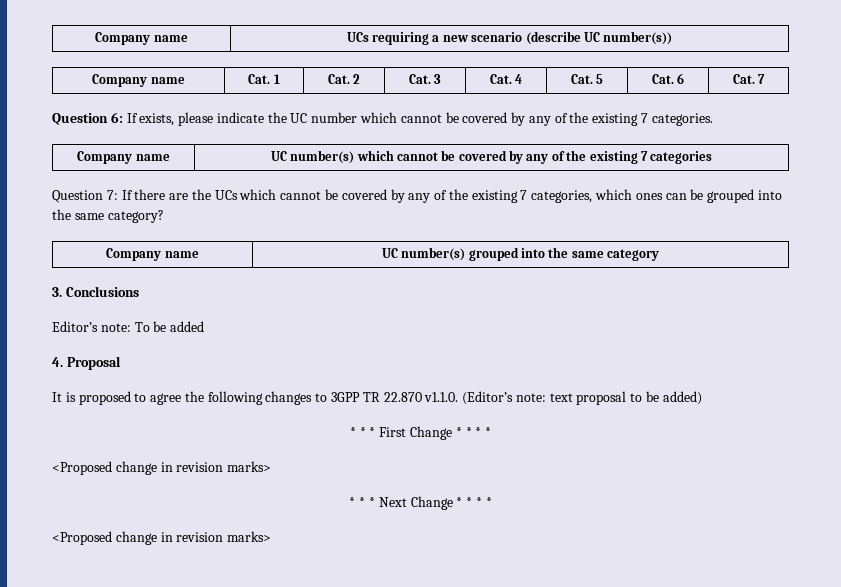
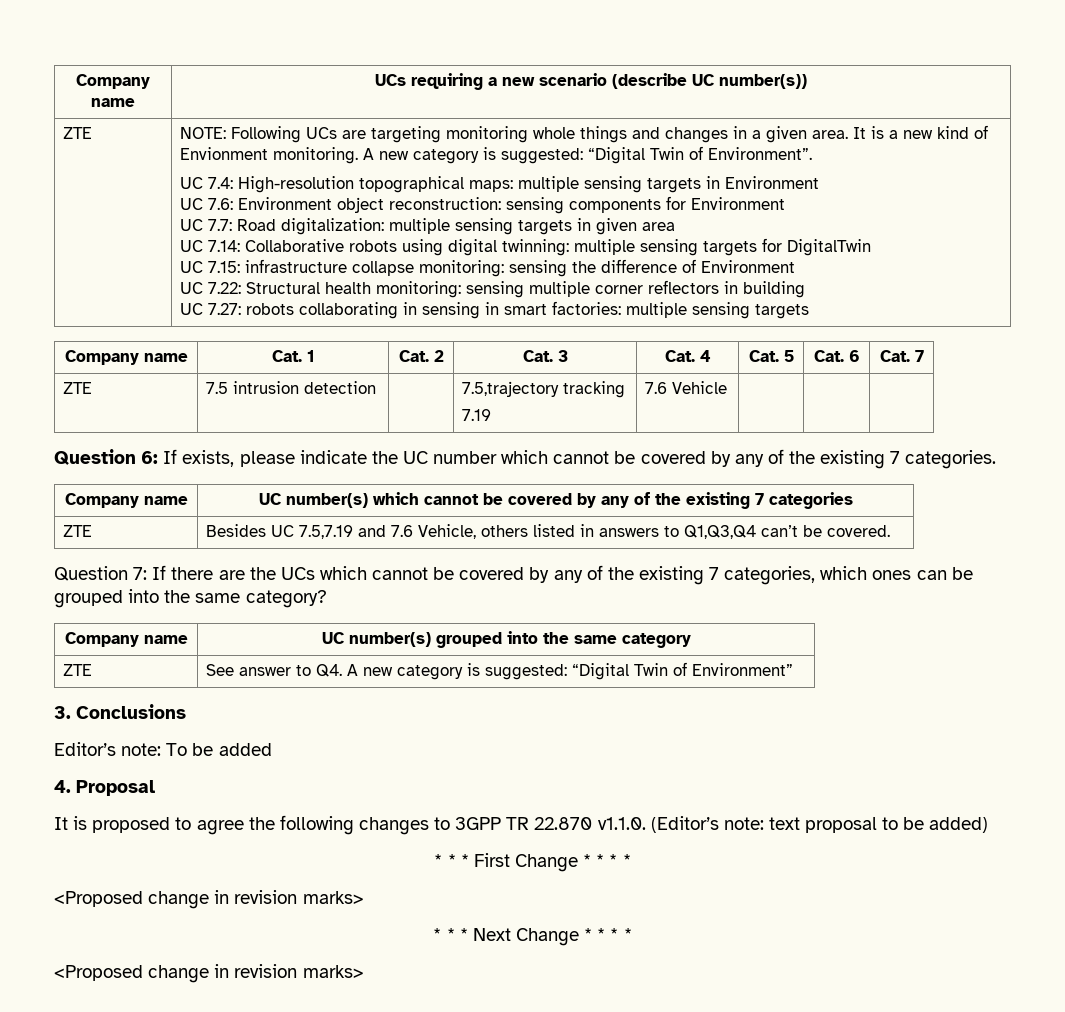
(673, 38) none -> [63,127,93,139] [180,125,989,143] [180,146,813,164] [180,176,820,193] [180,196,786,214] [180,218,676,235] [180,238,872,256] [180,259,796,277] [180,280,806,298] [180,301,810,319] // ZTE | NOTE: Following UCs are targeting monitoring whole things and changes in a given area. It is a new kind of Envionment monitoring. A new category is suggested: “Digital Twin of Environment”. // UC 7.4: High-resolution topographical maps: multiple sensing targets in Environment // UC 7.6: Environment object reconstruction: sensing components for Environment // UC 7.7: Road digitalization: multiple sensing targets in given area // UC 7.14: Collaborative robots using digital twinning: multiple sensing targets for DigitalTwin // UC 7.15: infrastructure collapse monitoring: sensing the difference of Environment // UC 7.22: Structural health monitoring: sensing multiple corner reflectors in building // UC 7.27: robots collaborating in sensing in smart factories: multiple sensing targets
(766, 79) none -> [63,382,93,394] [206,381,377,394] [462,381,626,398] [462,409,492,421] [645,381,728,394] // ZTE | 7.5 intrusion detection | | 7.5,trajectory tracking // 7.19 | 7.6 Vehicle | | |
(713, 157) none -> [63,525,93,537] [206,524,891,539] // ZTE | Besides UC 7.5,7.19 and 7.6 Vehicle, others listed in answers to Q1,Q3,Q4 can’t be covered.
(660, 255) none -> [63,664,93,676] [206,662,794,680] // ZTE | See answer to Q4. A new category is suggested: “Digital Twin of Environment”

